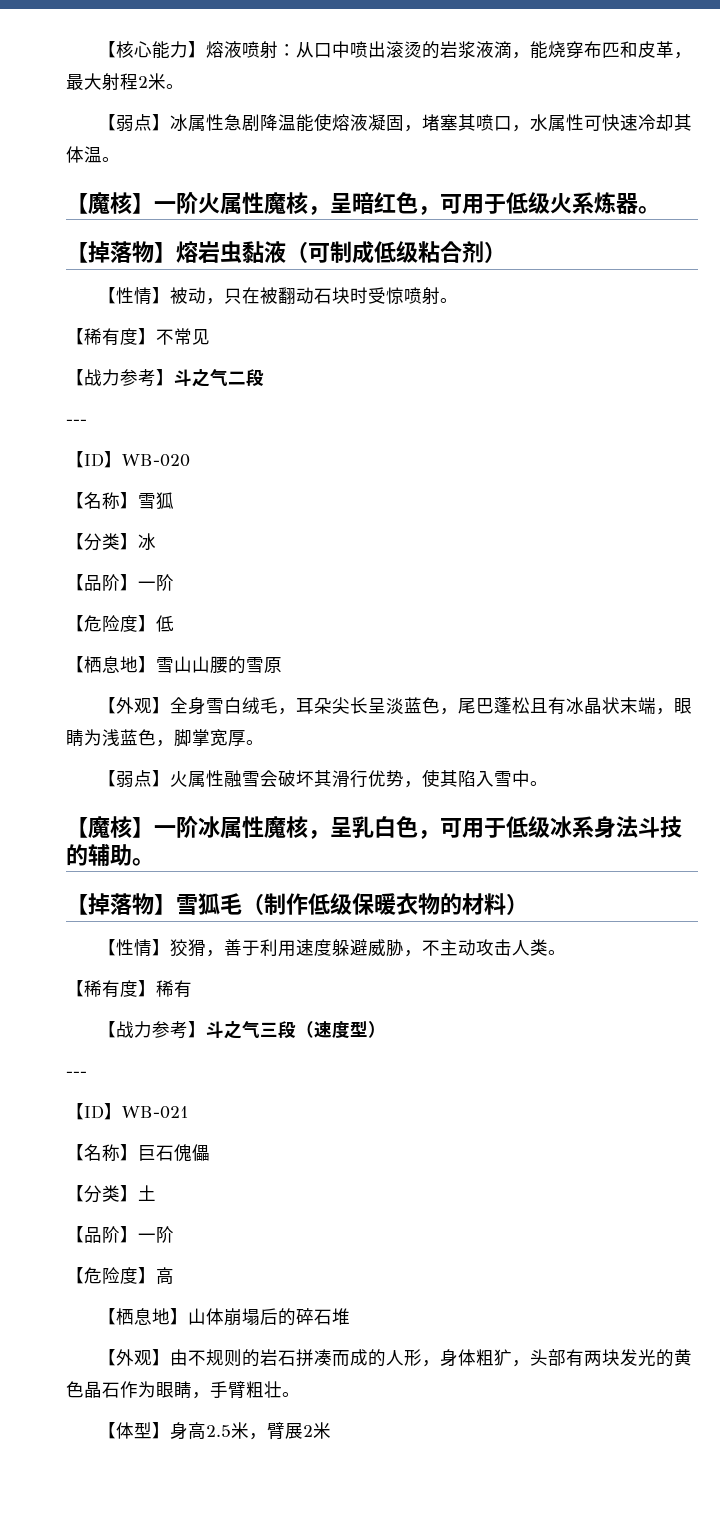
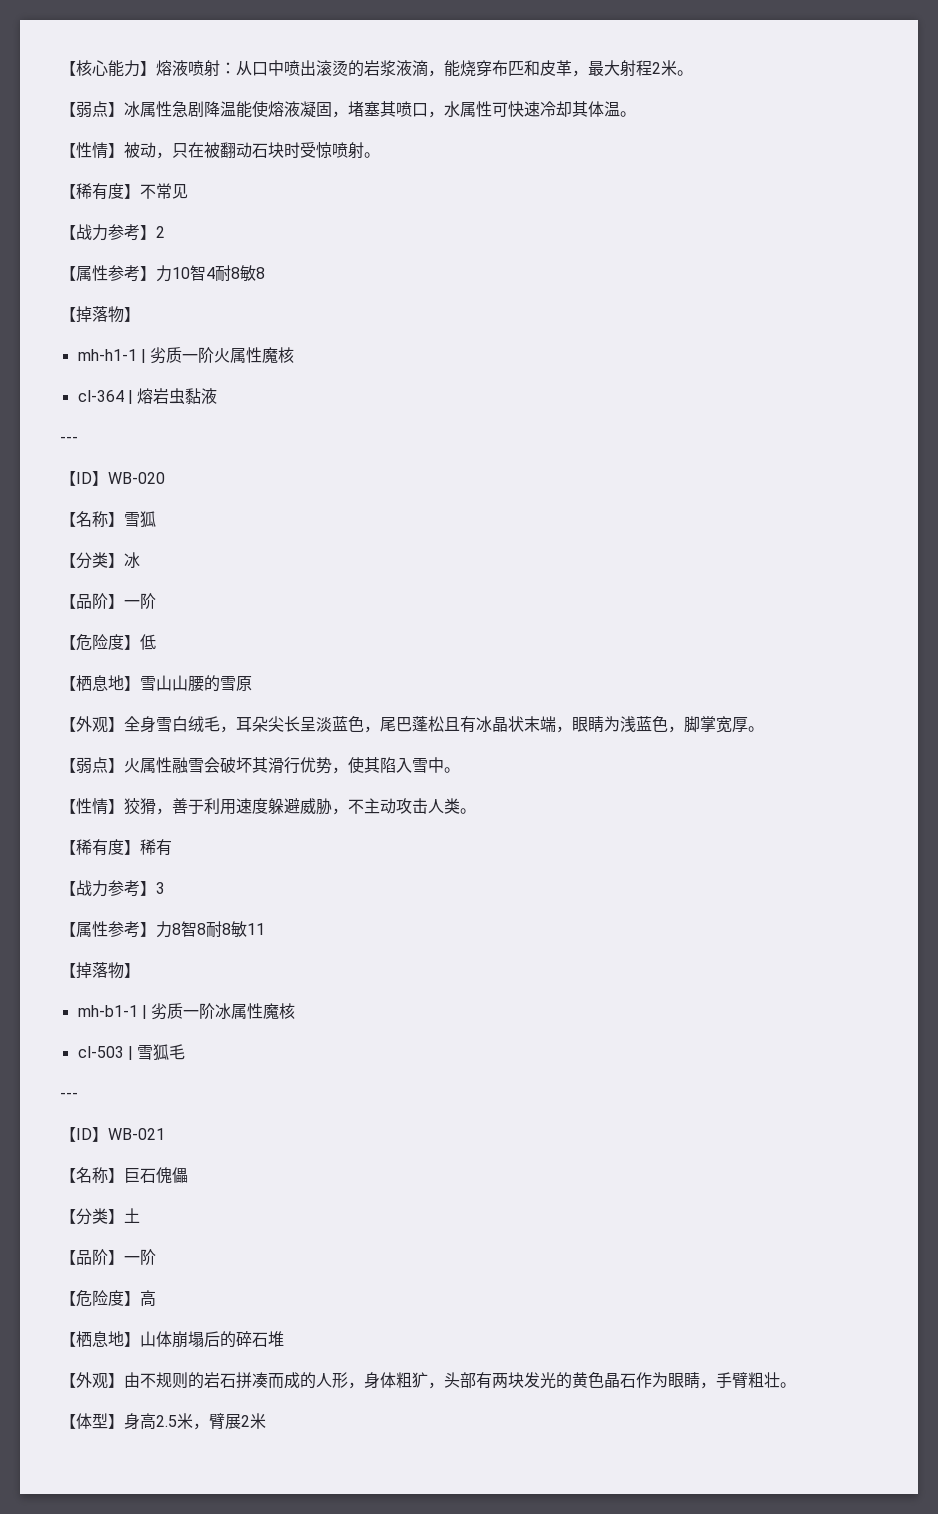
[66,191,660,215] [66,241,506,264] // 【魔核】一阶火属性魔核，呈暗红色，可用于低级火系炼器。 // 【掉落物】熔岩虫黏液（可制成低级粘合剂） -> (636, 114) none
[174,369,264,387] 斗之气二段 -> [156,226,165,238] [60,265,265,282] [60,306,140,323] [77,347,295,364] [77,388,218,405] 2 // 【属性参考】力10智4耐8敏8 // 【掉落物】 // mh-h1-1 | 劣质一阶火属性魔核 // cl-364 | 熔岩虫黏液
[66,815,682,839] [66,843,154,866] [66,893,528,915] // 【魔核】一阶冰属性魔核，呈乳白色，可用于低级冰系身法斗技的辅助。 // 【掉落物】雪狐毛（制作低级保暖衣物的材料） -> (460, 770) none
[205,1021,386,1039] 斗之气三段（速度型） -> [156,882,165,894] [60,921,265,938] [60,962,140,979] [77,1003,296,1020] [77,1044,186,1061] 3 // 【属性参考】力8智8耐8敏11 // 【掉落物】 // mh-b1-1 | 劣质一阶冰属性魔核 // cl-503 | 雪狐毛

